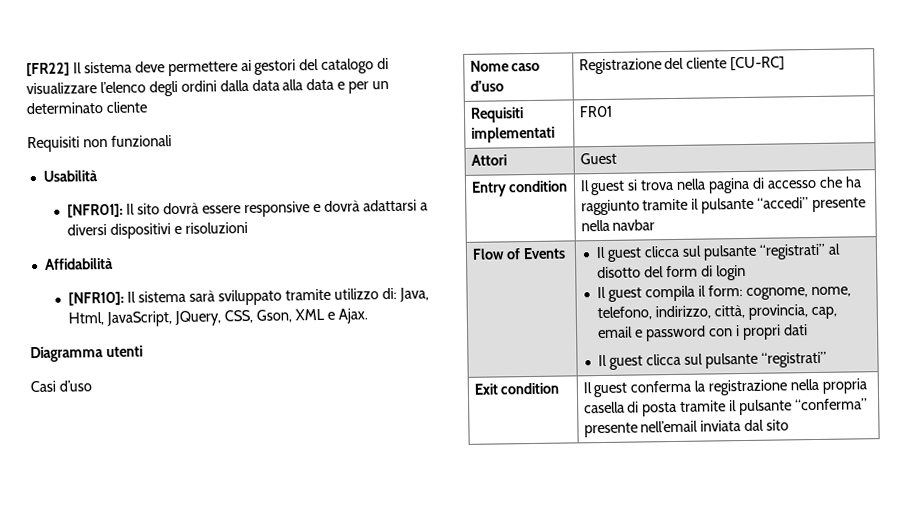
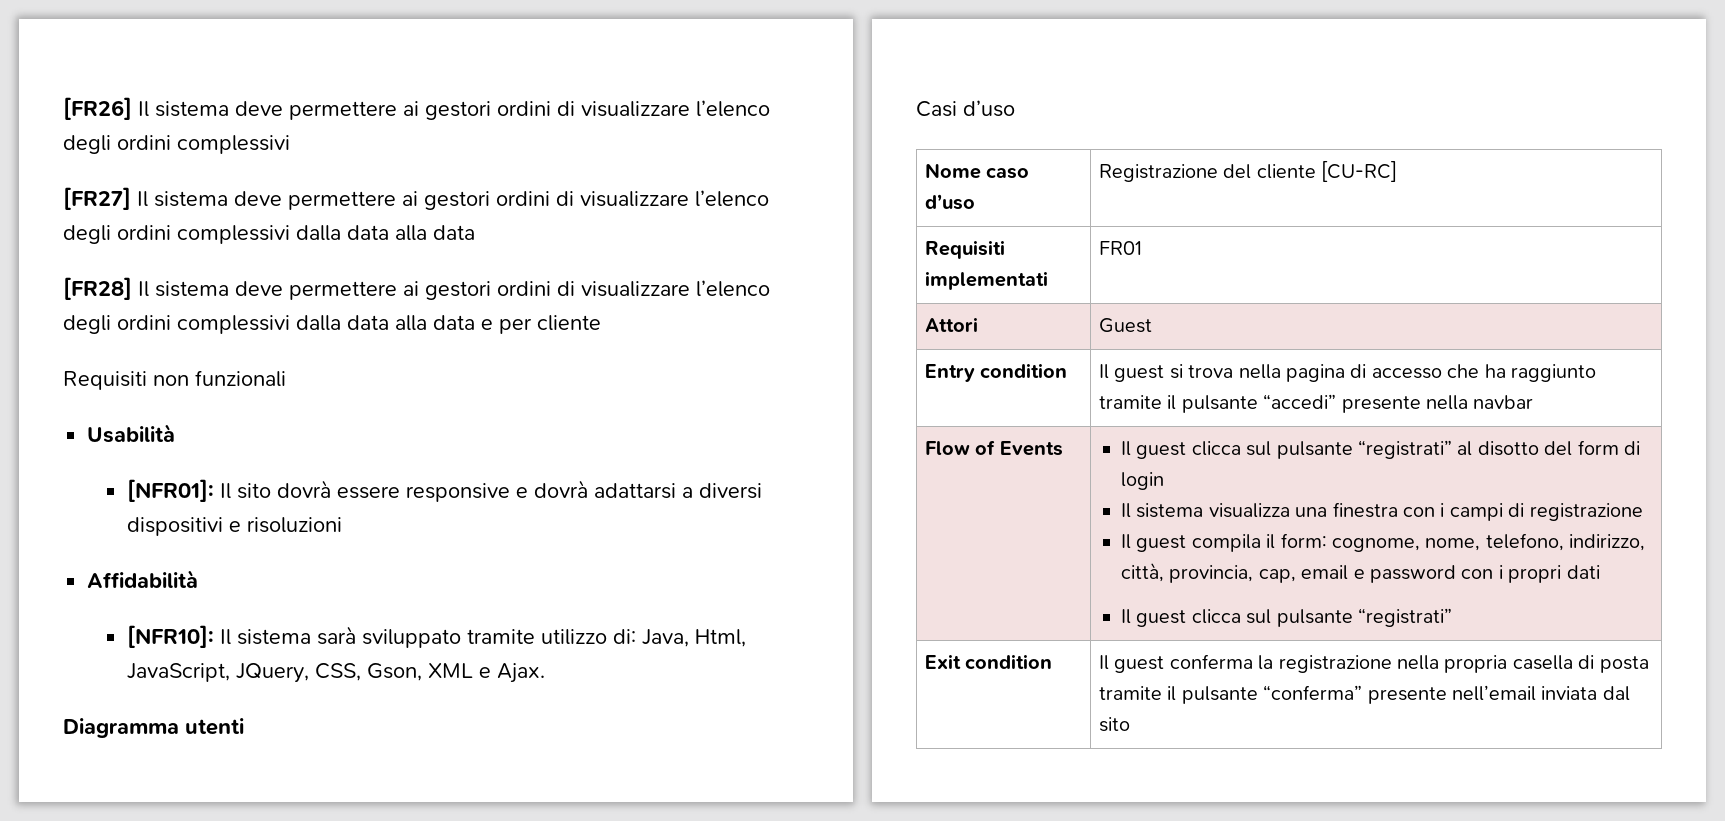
[26,57,390,77] [26,80,217,97] [FR22] Il sistema deve permettere ai gestori del catalogo di visualizzare l’elenco degli ordini -> [63,97,770,120] [63,135,290,154] [63,187,769,210] [63,225,475,244] [63,277,770,300] [63,315,290,334] [FR26] Il sistema deve permettere ai gestori ordini di visualizzare l’elenco degli ordini complessivi // [FR27] Il sistema deve permettere ai gestori ordini di visualizzare l’elenco degli ordini complessivi dalla data alla data // [FR28] Il sistema deve permettere ai gestori ordini di visualizzare l’elenco degli ordini complessivi
[372,80,390,90] [26,102,103,115] un determinato -> (532, 326) none
(747, 272) none -> [1120,502,1643,521] // Il sistema visualizza una finestra con i campi di registrazione

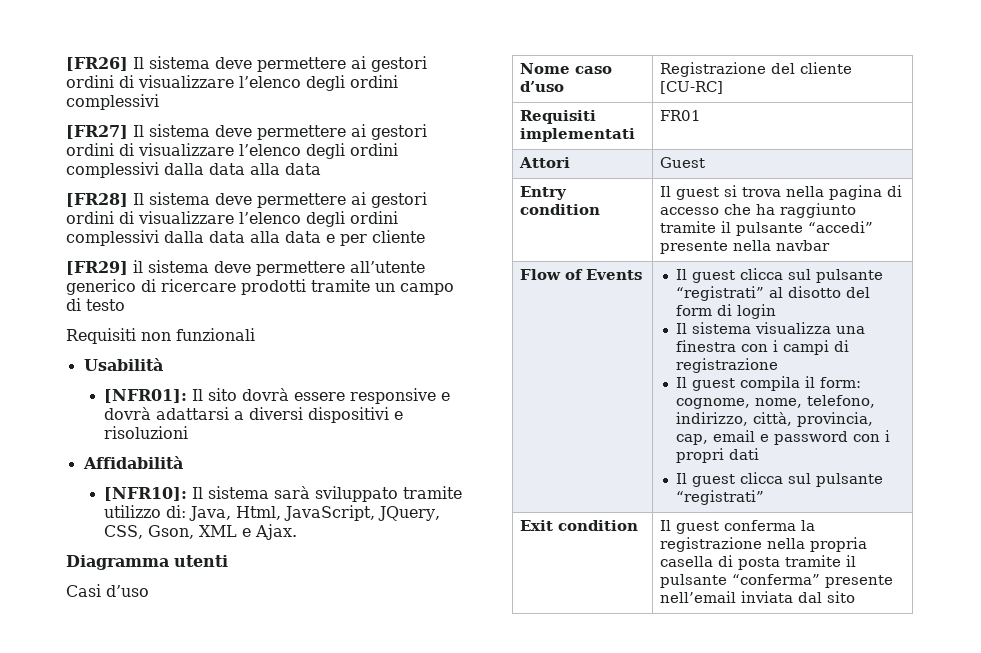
(601, 323) none -> [66,260,425,276] [66,279,454,295] [66,298,125,311] // [FR29] il sistema deve permettere all’utente generico di ricercare prodotti tramite un campo di testo

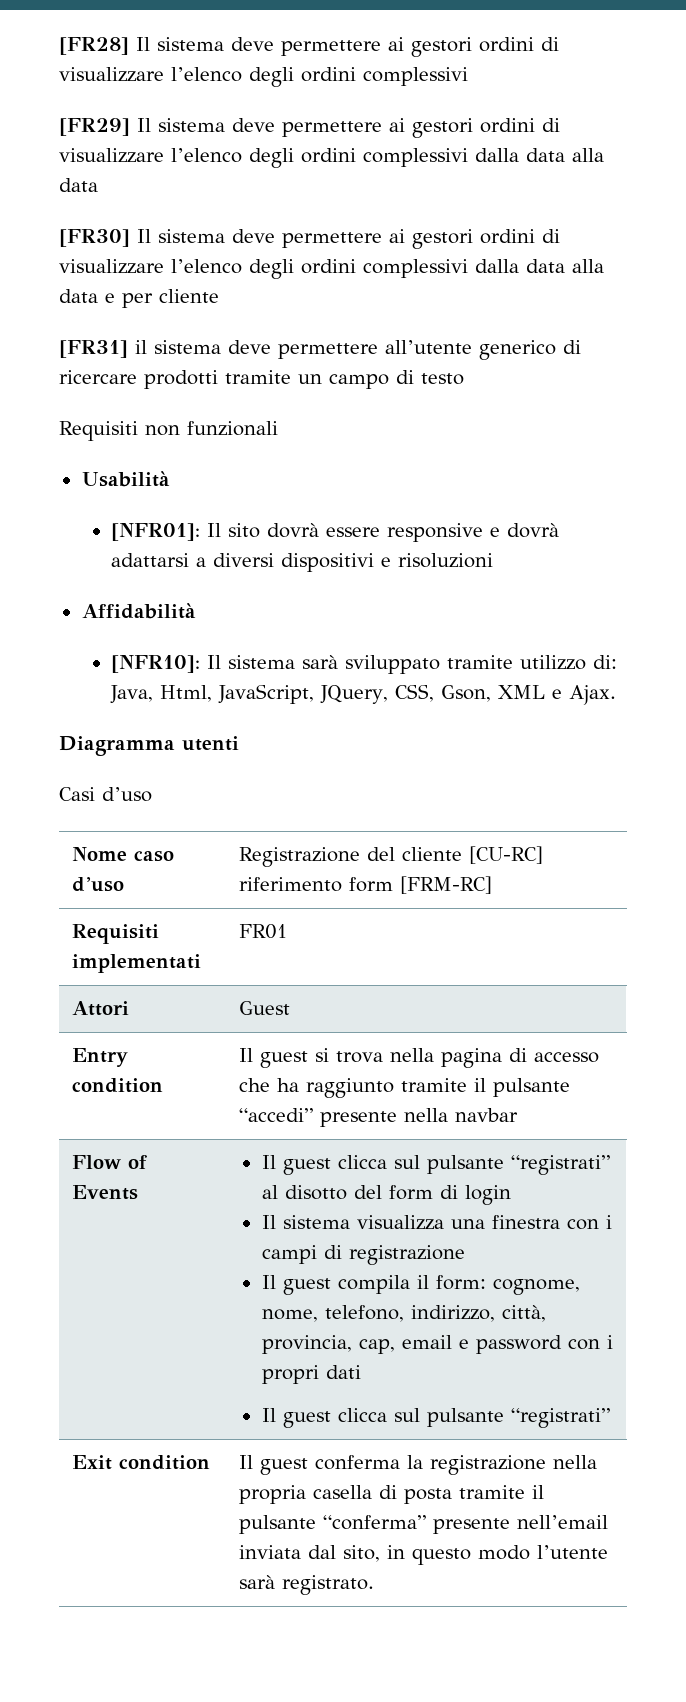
[66,57,128,71] [FR26] -> [59,37,129,55] [FR28]
[66,125,128,139] [FR27] -> [59,118,130,136] [FR29]
[66,193,128,207] [FR28] -> [59,229,130,247] [FR30]
[66,261,128,275] [FR29] -> [59,340,128,358] [FR31]
(724, 87) none -> [239,876,493,894] riferimento form [FRM-RC]
[827,591,856,603] sito -> [343,1545,609,1565] [239,1575,375,1595] sito, in questo modo l’utente sarà registrato.

